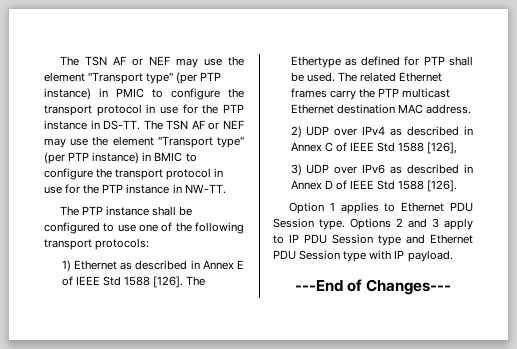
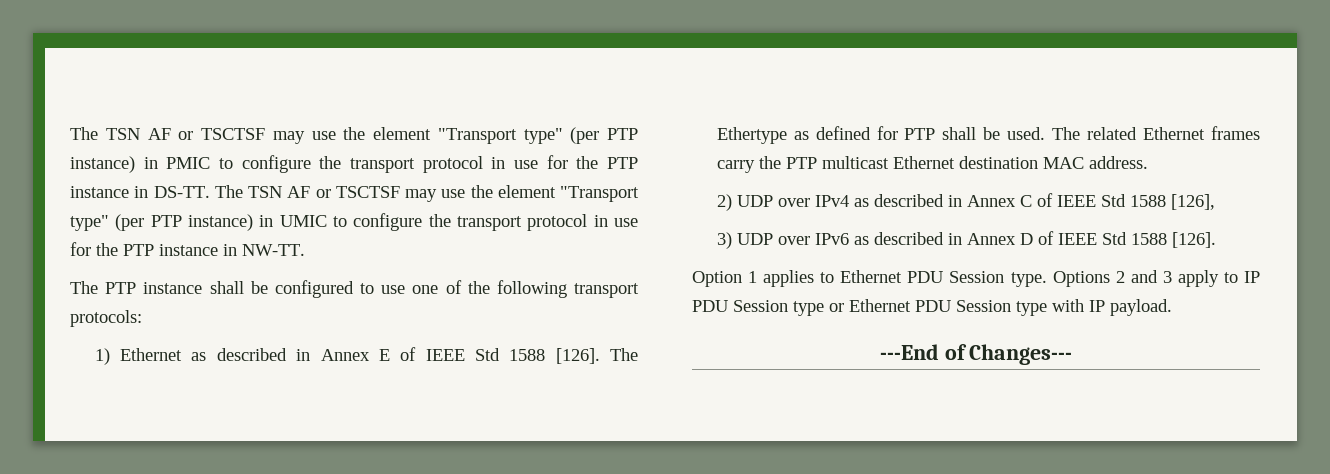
[59,56,170,66] The TSN AF or NEF -> [70,127,265,140] The TSN AF or TSCTSF
[223,120,245,129] NEF -> [335,186,400,198] TSCTSF
[154,152,183,162] BMIC -> [279,215,327,227] UMIC
[406,234,425,244] and -> [829,303,844,312] or

